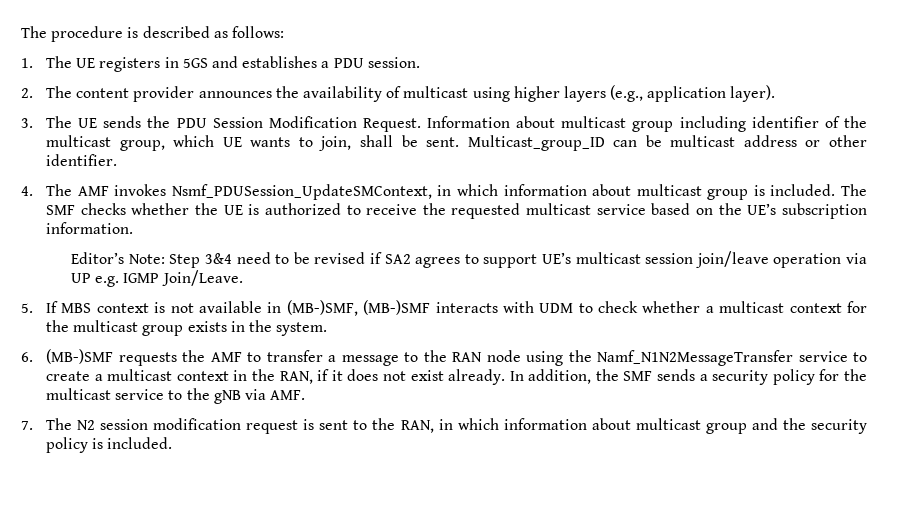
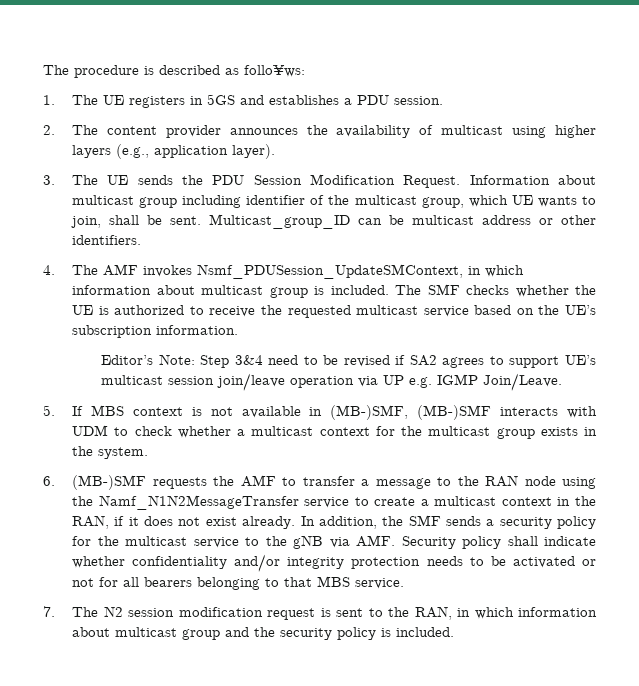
[231,26,284,38] follows: -> [244,65,305,77] follo¥ws:
[46,154,118,166] identifier. -> [71,235,141,245] identifiers.
(306, 395) none -> [401,536,596,549] [71,554,596,572] [71,576,404,590] Security policy shall indicate whether confidentiality and/or integrity protection needs to be activated or not for all bearers belonging to that MBS service.

